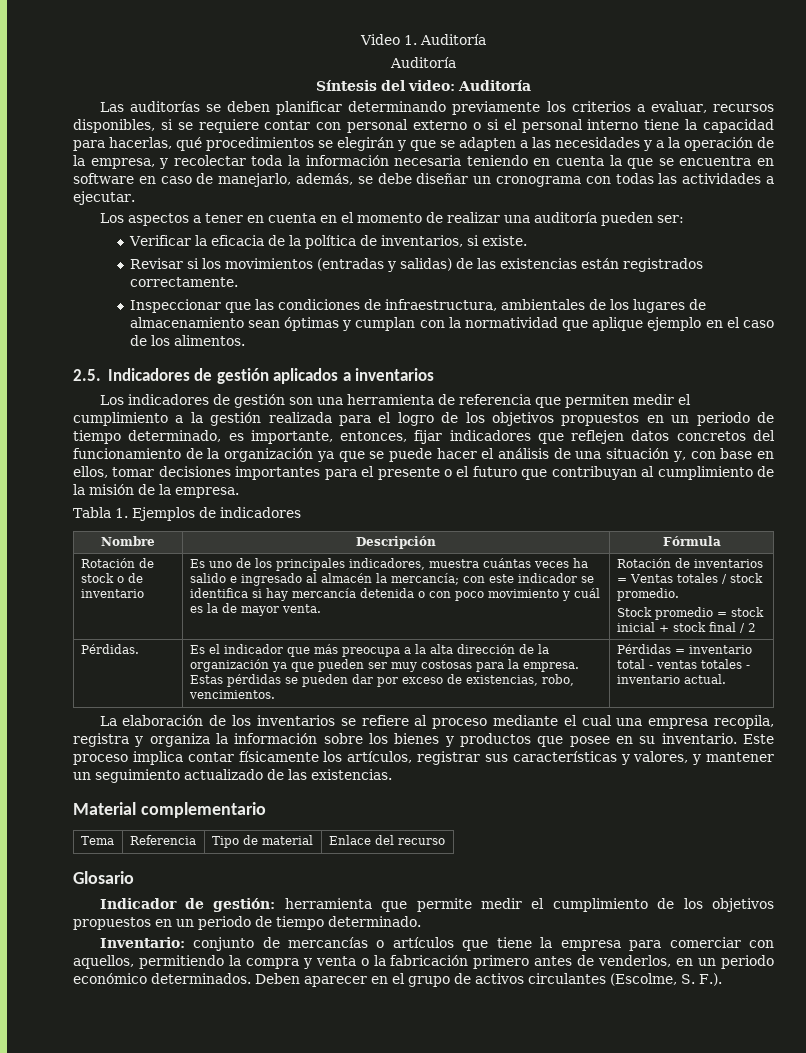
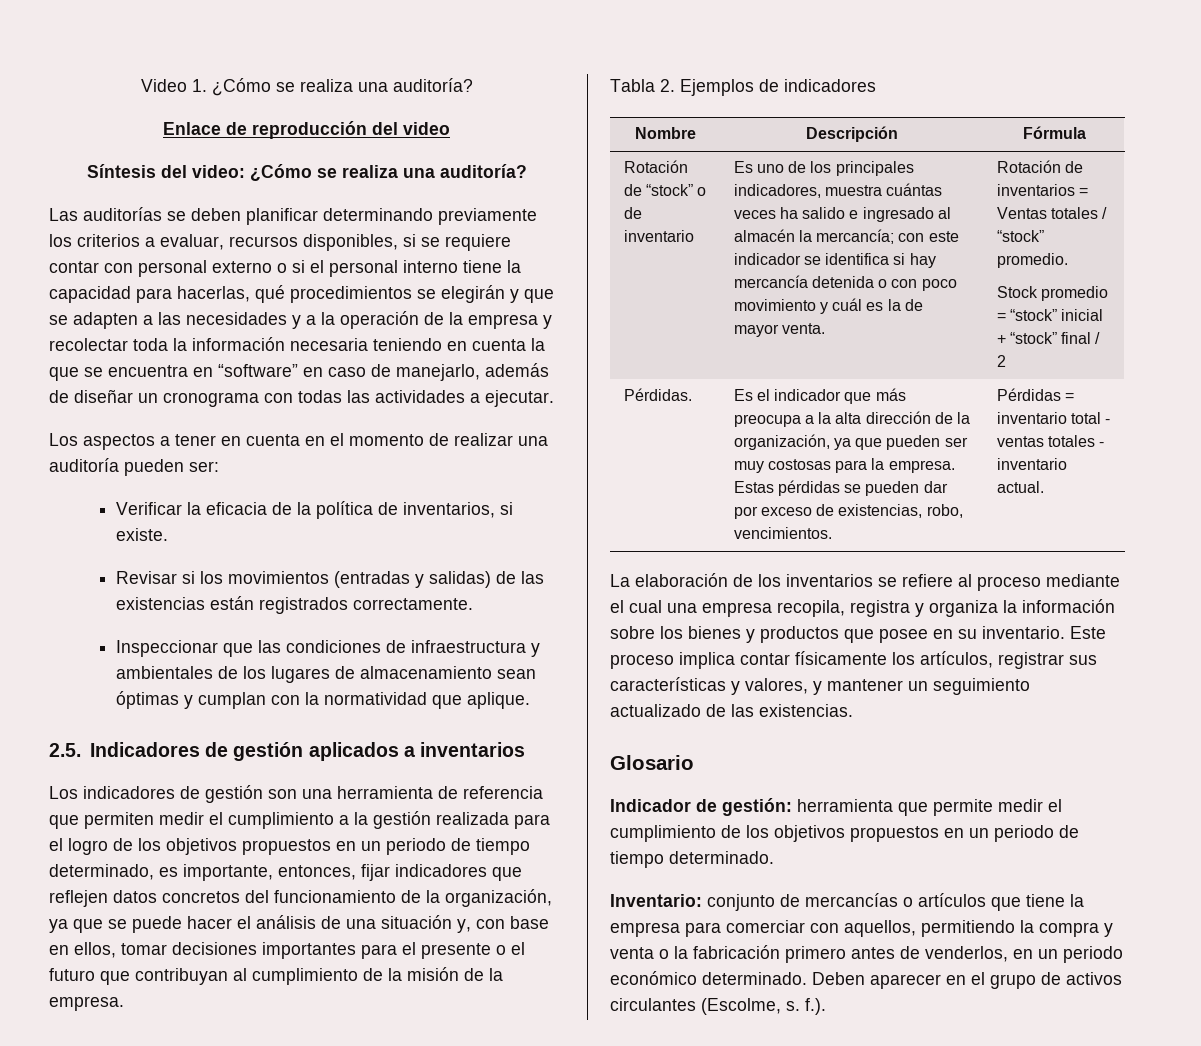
[420,34,486,45] [390,57,456,68] [316,80,531,91] Auditoría // Auditoría // Síntesis del video: Auditoría -> [211,78,473,96] [163,121,450,139] [86,164,527,181] ¿Cómo se realiza una auditoría? // Enlace de reproducción del video // Síntesis del video: ¿Cómo se realiza una auditoría?
[90,158,155,169] empresa, -> [468,314,538,329] empresa
[73,173,134,184] software -> [218,364,298,377] “software”
[296,173,412,185] además, se debe -> [485,363,549,377] [49,390,69,403] además de
[384,299,497,311] infraestructura, -> [410,640,540,657] infraestructura y
[592,317,775,331] [129,335,245,346] aplique ejemplo en el caso de los alimentos. -> [466,692,530,709] aplique.
[224,448,314,462] organización -> [445,889,552,907] organización,
[114,508,128,518] 1. -> [660,79,675,92] 2.
[80,573,114,583] stock -> [645,184,693,196] “stock”
[729,573,763,583] stock -> [996,230,1044,242] “stock”
[730,607,764,617] stock -> [1009,309,1057,321] “stock”
[672,622,706,632] stock -> [1009,332,1057,344] “stock”
[189,659,269,672] organización -> [733,434,830,450] organización,
[73,802,266,818] [80,836,114,845] [129,835,196,845] [211,835,313,848] [328,835,445,845] // Material complementario // Tema | Referencia | Tipo de material | Enlace del recurso -> (853, 710) none
[151,973,251,984] determinados. -> [702,972,807,985] determinado.
[681,973,722,986] S. F.). -> [786,998,826,1015] s. f.).

